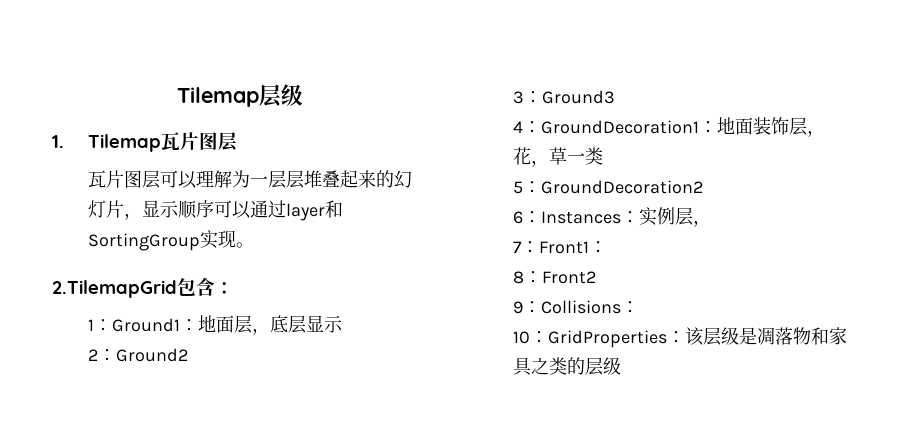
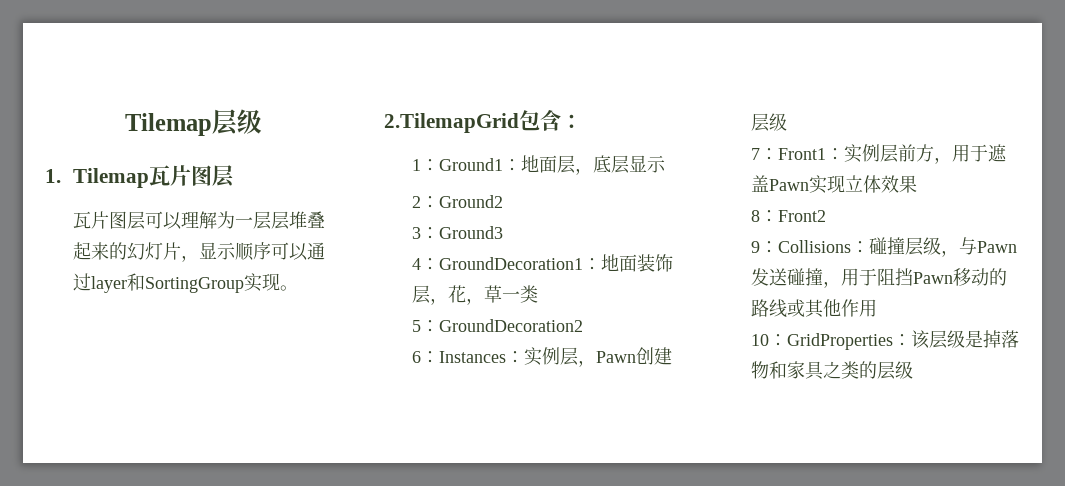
(711, 223) none -> [596,347,673,365] [751,113,788,132] Pawn创建层级
(607, 247) none -> [844,144,1008,164] [751,175,918,194] 实例层前方，用于遮盖Pawn实现立体效果
(639, 307) none -> [869,237,1018,257] [751,268,1008,288] [751,299,878,318] 碰撞层级，与Pawn发送碰撞，用于阻挡Pawn移动的路线或其他作用
[756,327,775,345] 凋 -> [983,330,1002,348] 掉

